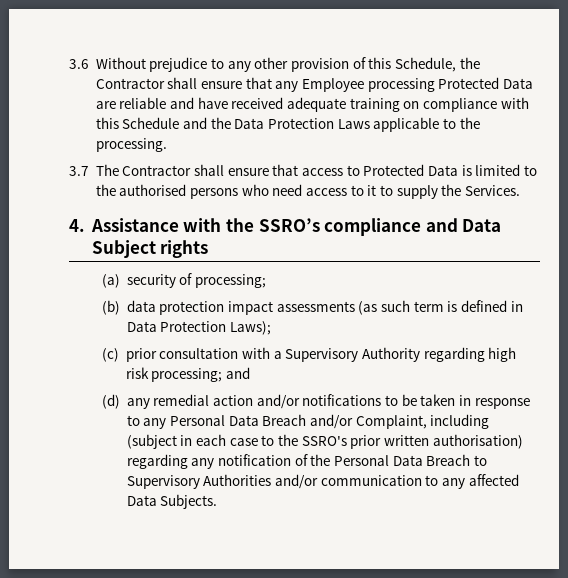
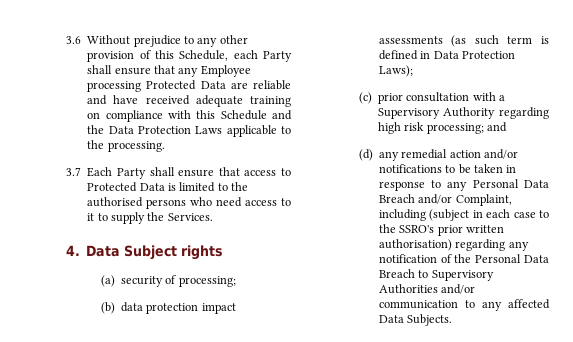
[459,57,480,69] [95,78,165,89] the Contractor -> [233,50,292,62] each Party
[95,164,192,176] The Contractor -> [87,167,146,179] Each Party
[90,218,458,236] Assistance with the SSRO’s compliance and -> (80, 250) none

